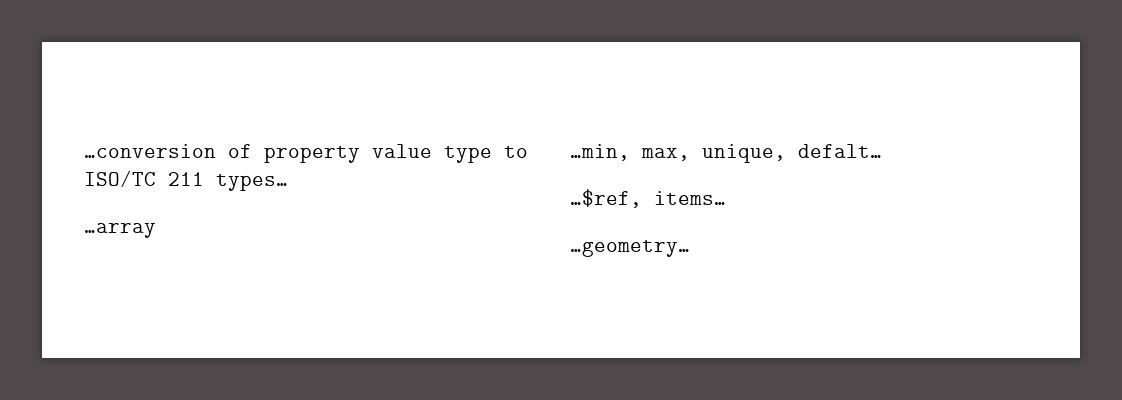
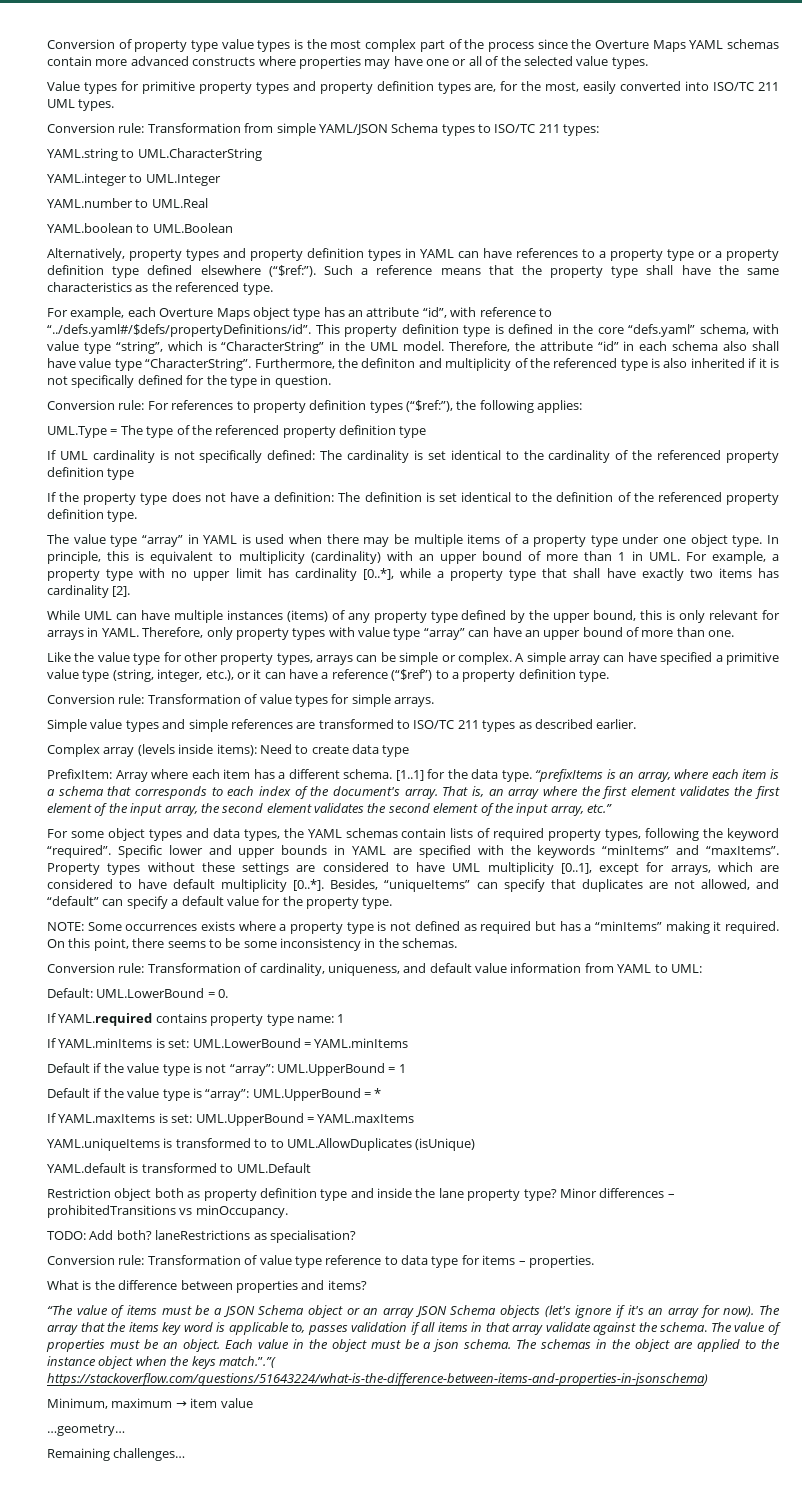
[84,144,216,158] …conversion -> [47,39,115,49] Conversion
[372,144,528,163] [84,170,288,191] [84,223,156,238] [570,144,882,163] [570,189,726,208] value type to ISO/TC 211 types… // …array // …min, max, unique, defalt… // …$ref, items… -> [191,39,780,52] [47,56,648,69] [47,81,780,94] [47,99,115,111] [47,123,600,136] [47,148,262,161] [47,173,221,186] [47,198,208,208] [47,223,233,233] [47,248,779,261] [47,265,779,278] [47,282,273,295] [47,307,552,320] [47,324,779,337] [47,341,780,354] [47,358,780,371] [47,375,331,388] [47,400,583,413] [47,425,427,438] [47,450,780,463] [47,467,135,480] [47,492,779,505] [47,509,138,522] [47,534,779,547] [47,551,779,564] [47,568,779,581] [47,585,131,598] [47,610,781,623] [47,627,735,640] [47,652,780,665] [47,669,609,682] [47,694,434,707] [47,719,637,732] [47,744,410,757] [47,769,779,782] [47,786,780,799] [47,803,612,816] [47,828,780,841] [47,845,780,858] [47,862,779,875] [47,879,780,892] [47,896,393,909] [47,921,780,934] [47,938,458,951] [47,963,702,976] [47,988,229,998] [47,1013,345,1026] [47,1038,409,1048] [47,1063,406,1076] [47,1088,382,1101] [47,1113,415,1126] [47,1138,476,1151] [47,1163,311,1173] [47,1188,675,1201] [47,1205,288,1218] [47,1230,356,1243] [47,1255,594,1268] [47,1280,367,1293] [47,1305,780,1318] [47,1322,781,1335] [46,1339,780,1352] [47,1356,276,1369] [47,1373,708,1386] [47,1398,253,1409] type value types is the most complex part of the process since the Overture Maps YAML schemas contain more advanced constructs where properties may have one or all of the selected value types. // Value types for primitive property types and property definition types are, for the most, easily converted into ISO/TC 211 UML types. // Conversion rule: Transformation from simple YAML/JSON Schema types to ISO/TC 211 types: // YAML.string to UML.CharacterString // YAML.integer to UML.Integer // YAML.number to UML.Real // YAML.boolean to UML.Boolean // Alternatively, property types and property definition types in YAML can have references to a property type or a property definition type defined elsewhere (“$ref:”). Such a reference means that the property type shall have the same characteristics as the referenced type. // For example, each Overture Maps object type has an attribute “id”, with reference to “../defs.yaml#/$defs/propertyDefinitions/id”. This property definition type is defined in the core “defs.yaml” schema, with value type “string”, which is “CharacterString” in the UML model. Therefore, the attribute “id” in each schema also shall have value type “CharacterString”. Furthermore, the definiton and multiplicity of the referenced type is also inherited if it is not specifically defined for the type in question. // Conversion rule: For references to property definition types (“$ref:”), the following applies: // UML.Type = The type of the referenced property definition type // If UML cardinality is not specifically defined: The cardinality is set identical to the cardinality of the referenced property definition type // If the property type does not have a definition: The definition is set identical to the definition of the referenced property definition type. // The value type “array” in YAML is used when there may be multiple items of a property type under one object type. In principle, this is equivalent to multiplicity (cardinality) with an upper bound of more than 1 in UML. For example, a property type with no upper limit has cardinality [0..*], while a property type that shall have exactly two items has cardinality [2]. // While UML can have multiple instances (items) of any property type defined by the upper bound, this is only relevant for arrays in YAML. Therefore, only property types with value type “array” can have an upper bound of more than one. // Like the value type for other property types, arrays can be simple or complex. A simple array can have specified a primitive value type (string, integer, etc.), or it can have a reference (“$ref”) to a property definition type. // Conversion rule: Transformation of value types for simple arrays. // Simple value types and simple references are transformed to ISO/TC 211 types as described earlier. // Complex array (levels inside items): Need to create data type // PrefixItem: Array where each item has a different schema. [1..1] for the data type. “prefixItems is an array, where each item is a schema that corresponds to each index of the document's array. That is, an array where the first element validates the first element of the input array, the second element validates the second element of the input array, etc.” // For some object types and data types, the YAML schemas contain lists of required property types, following the keyword “required”. Specific lower and upper bounds in YAML are specified with the keywords “minItems” and “maxItems”. Property types without these settings are considered to have UML multiplicity [0..1], except for arrays, which are considered to have default multiplicity [0..*]. Besides, “uniqueItems” can specify that duplicates are not allowed, and “default” can specify a default value for the property type. // NOTE: Some occurrences exists where a property type is not defined as required but has a “minItems” making it required. On this point, there seems to be some inconsistency in the schemas. // Conversion rule: Transformation of cardinality, uniqueness, and default value information from YAML to UML: // Default: UML.LowerBound = 0. // If YAML.required contains property type name: 1 // If YAML.minItems is set: UML.LowerBound = YAML.minItems // Default if the value type is not “array”: UML.UpperBound = 1 // Default if the value type is “array”: UML.UpperBound = * // If YAML.maxItems is set: UML.UpperBound = YAML.maxItems // YAML.uniqueItems is transformed to to UML.AllowDuplicates (isUnique) // YAML.default is transformed to UML.Default // Restriction object both as property definition type and inside the lane property type? Minor differences – prohibitedTransitions vs minOccupancy. // TODO: Add both? laneRestrictions as specialisation? // Conversion rule: Transformation of value type reference to data type for items – properties. // What is the difference between properties and items? // “The value of items must be a JSON Schema object or an array JSON Schema objects (let's ignore if it's an array for now). The array that the items key word is applicable to, passes validation if all items in that array validate against the schema. The value of properties must be an object. Each value in the object must be a json schema. The schemas in the object are applied to the instance object when the keys match.”.”( https://stackoverflow.com/questions/51643224/what-is-the-difference-between-items-and-properties-in-jsonschema) // Minimum, maximum → item value
(690, 248) none -> [47,1448,186,1461] // Remaining challenges…

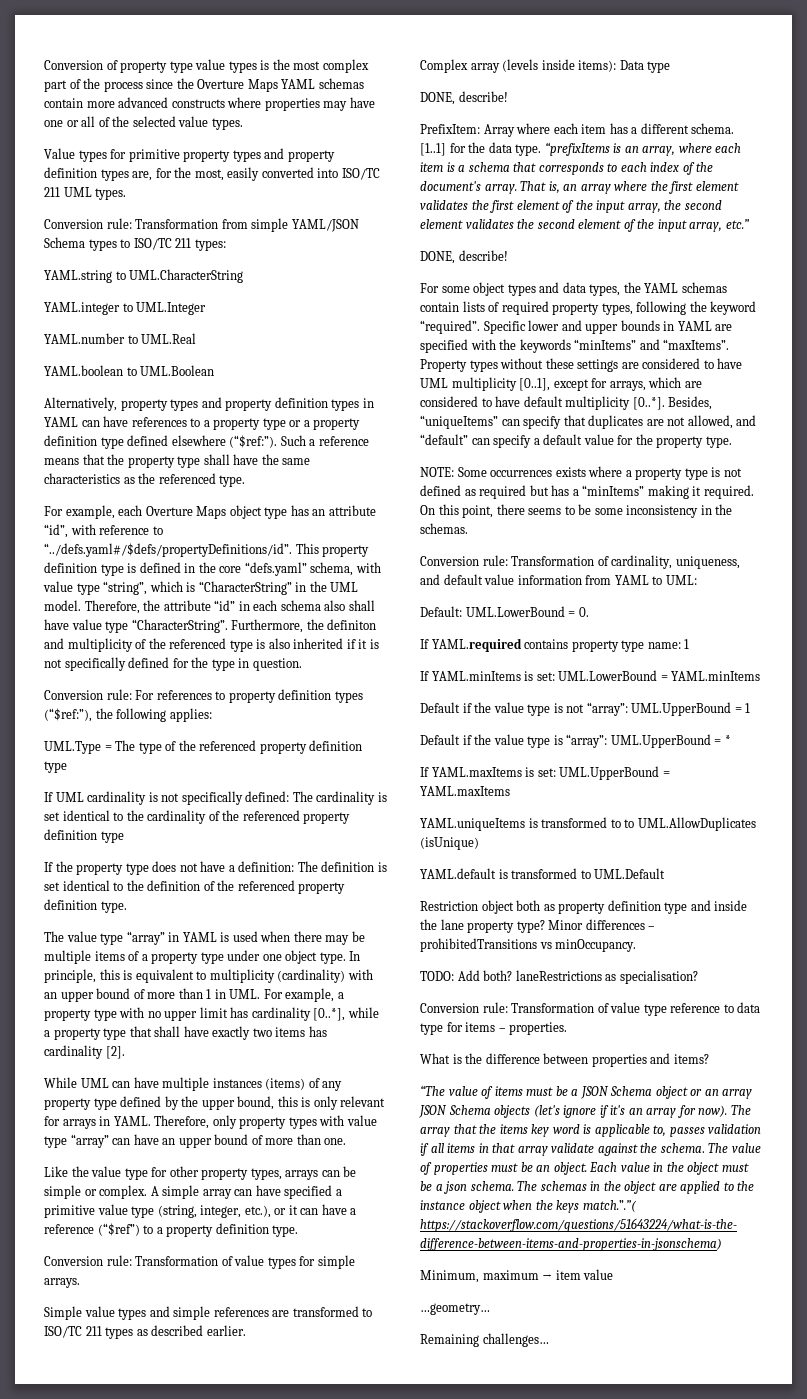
[259,744,410,757] Need to create data type -> [619,60,671,73] [420,91,508,105] Data type // DONE, describe!
(612, 808) none -> [420,250,508,264] // DONE, describe!

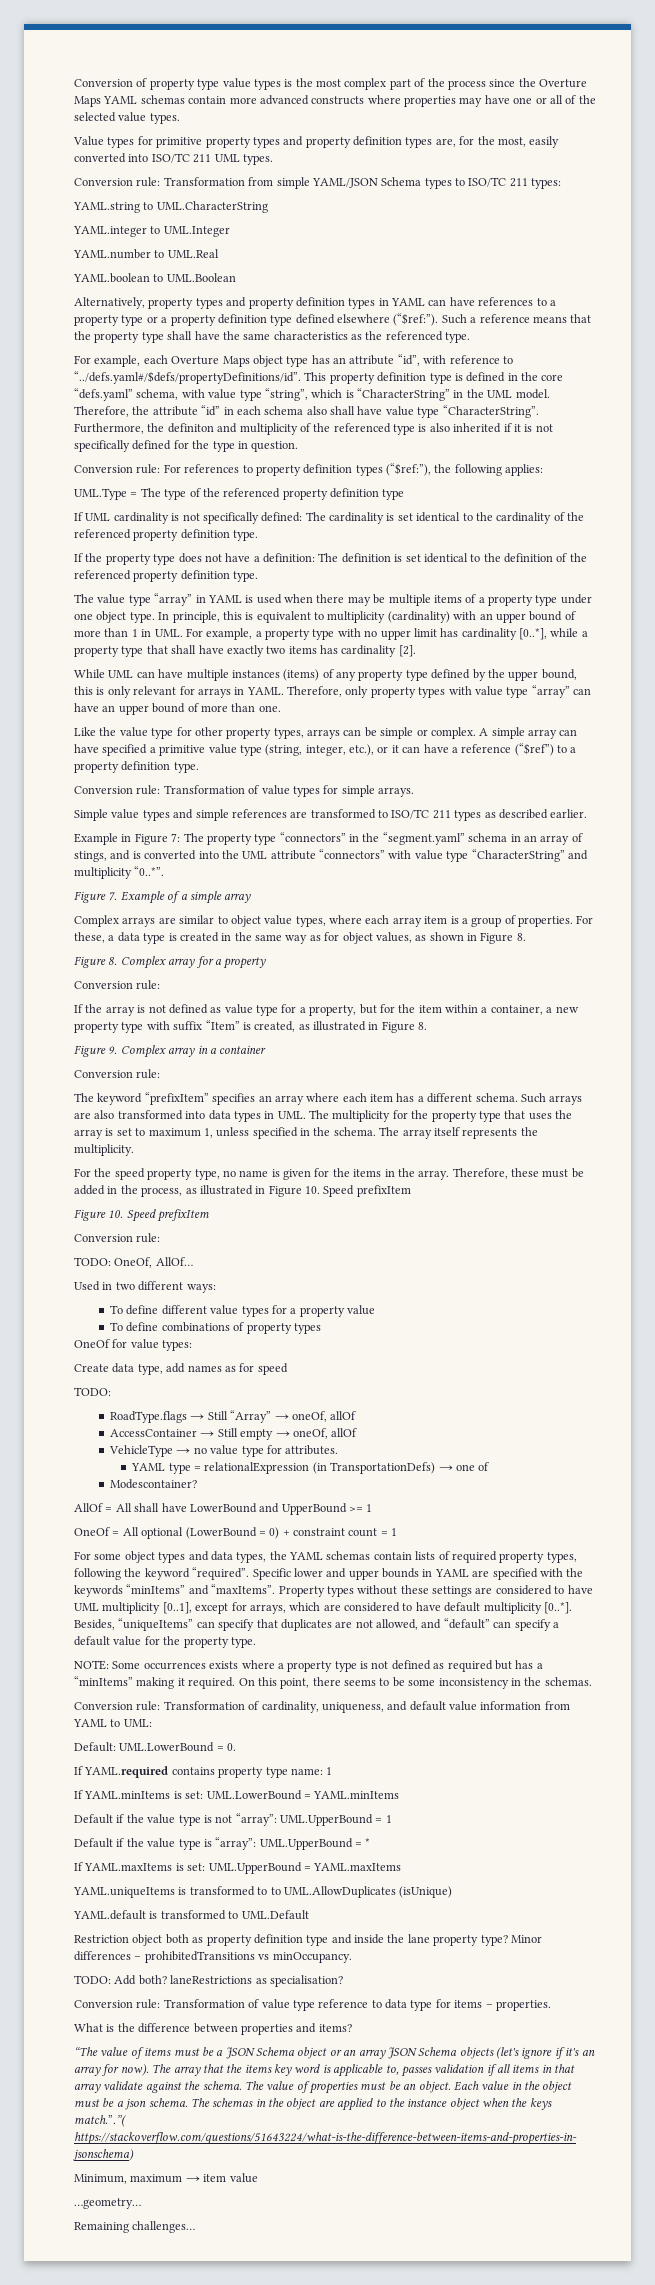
[100,831,124,843] type -> [233,530,259,541] type.
[420,59,671,73] [420,91,508,105] [420,124,515,137] Complex array (levels inside items): Data type // DONE, describe! // PrefixItem: Array -> [74,832,583,845] [74,849,588,862] [74,866,165,879] [74,891,252,904] [74,915,594,927] [74,932,526,944] [74,956,267,969] [74,980,161,990] [74,1004,579,1016] [74,1020,428,1033] [74,1045,267,1058] [74,1069,161,1079] [74,1092,304,1105] Example in Figure 7: The property type “connectors” in the “segment.yaml” schema in an array of stings, and is converted into the UML attribute “connectors” with value type “CharacterString” and multiplicity “0..*”. // Figure 7. Example of a simple array // Complex arrays are similar to object value types, where each array item is a group of properties. For these, a data type is created in the same way as for object values, as shown in Figure 8. // Figure 8. Complex array for a property // Conversion rule: // If the array is not defined as value type for a property, but for the item within a container, a new property type with suffix “Item” is created, as illustrated in Figure 8. // Figure 9. Complex array in a container // Conversion rule: // The keyword “prefixItem” specifies an array
[420,142,742,156] [420,162,714,175] [420,181,739,194] [420,200,722,213] [420,219,749,232] [420,250,508,264] [1..1] for the data type. “prefixItems is an array, where each item is a schema that corresponds to each index of the document's array. That is, an array where the first element validates the first element of the input array, the second element validates the second element of the input array, etc.” // DONE, describe! -> [520,1093,583,1105] [74,1110,572,1122] [74,1127,538,1139] [74,1144,134,1156] [74,1168,584,1180] [74,1185,411,1197] [74,1209,210,1222] [74,1233,161,1243] [74,1257,193,1268] [74,1281,216,1293] [110,1305,376,1317] [110,1322,321,1334] [74,1339,193,1351] [74,1363,288,1375] [74,1387,111,1396] [110,1410,357,1423] [110,1428,358,1440] [109,1445,339,1457] [131,1462,490,1474] [110,1479,198,1489] [74,1503,373,1515] [74,1527,398,1539] Such arrays are also transformed into data types in UML. The multiplicity for the property type that uses the array is set to maximum 1, unless specified in the schema. The array itself represents the multiplicity. // For the speed property type, no name is given for the items in the array. Therefore, these must be added in the process, as illustrated in Figure 10. Speed prefixItem // Figure 10. Speed prefixItem // Conversion rule: // TODO: OneOf, AllOf… // Used in two different ways: // To define different value types for a property value // To define combinations of property types // OneOf for value types: // Create data type, add names as for speed // TODO: // RoadType.flags → Still “Array” → oneOf, allOf // AccessContainer → Still empty → oneOf, allOf // VehicleType → no value type for attributes. // YAML type = relationalExpression (in TransportationDefs) → one of // Modescontainer? // AllOf = All shall have LowerBound and UpperBound >= 1 // OneOf = All optional (LowerBound = 0) + constraint count = 1

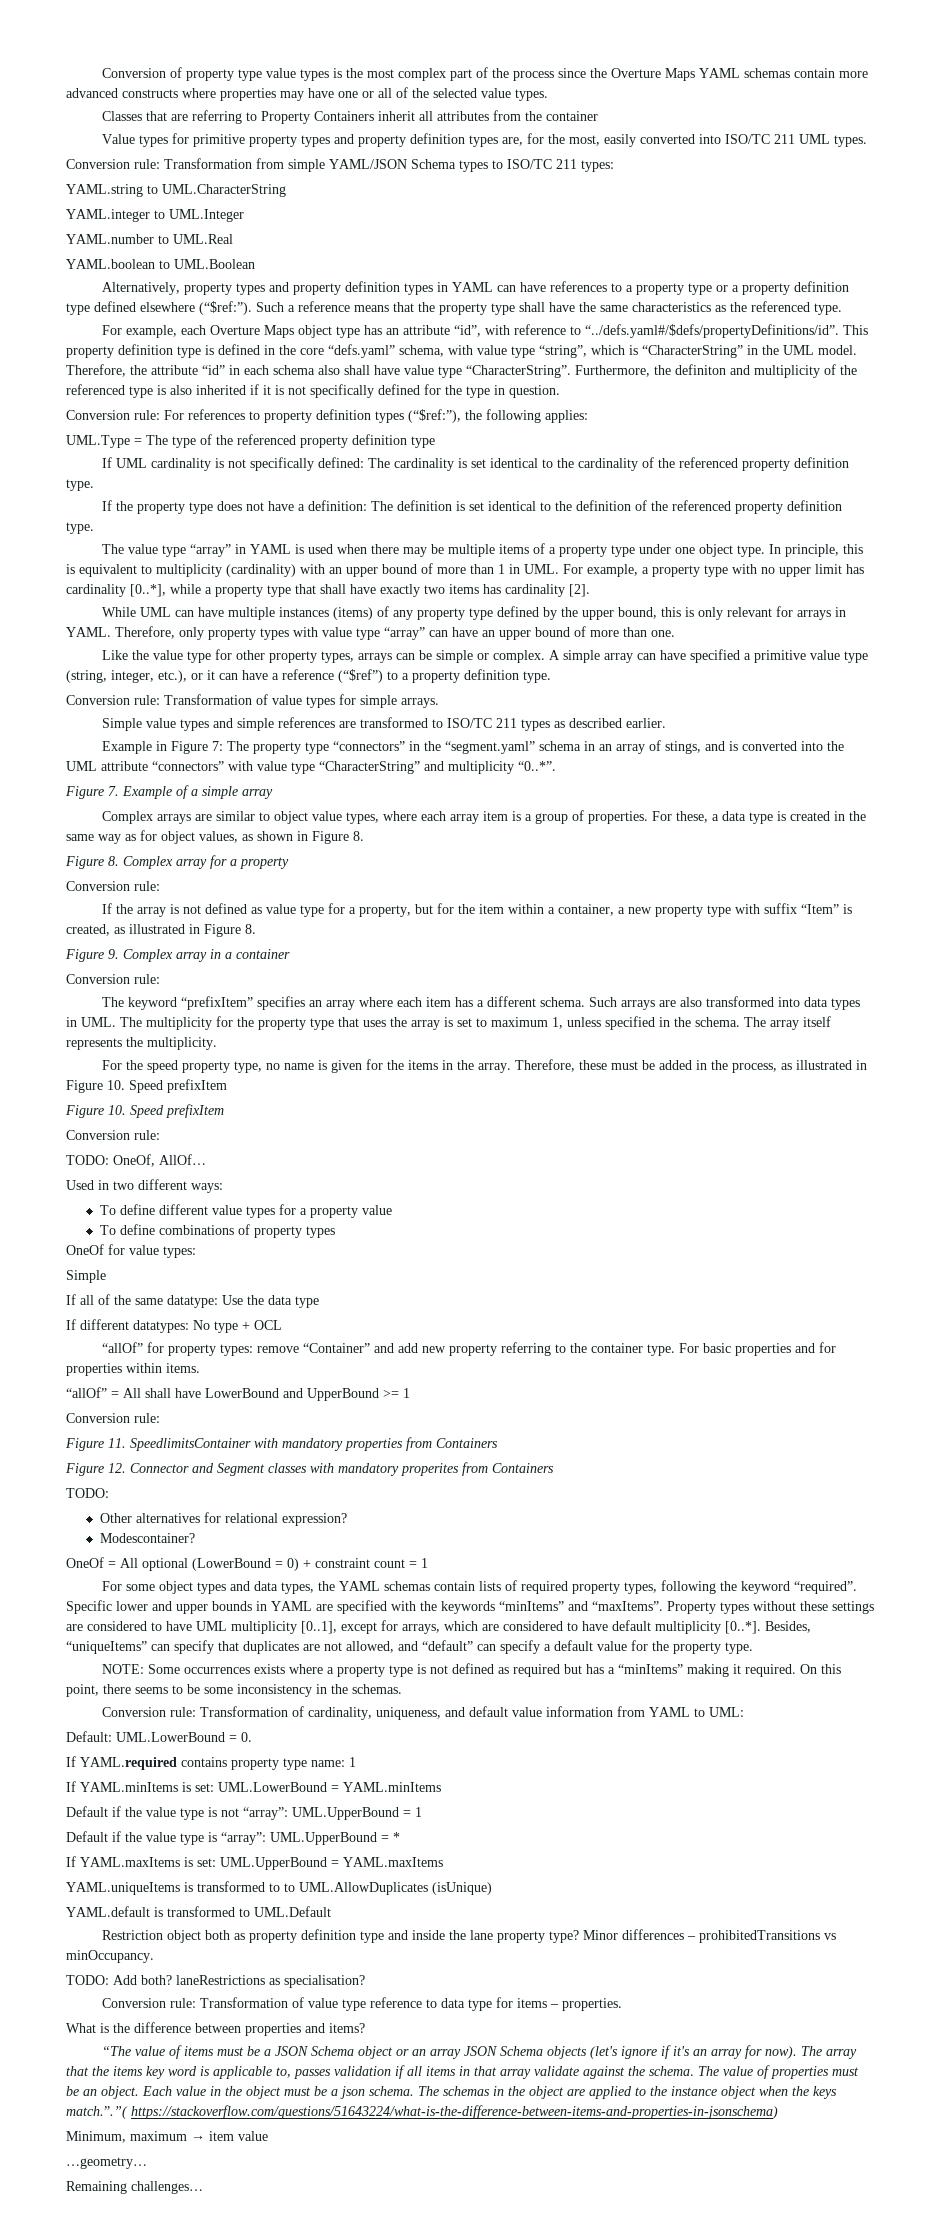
(180, 118) none -> [102,110,599,124] // Classes that are referring to Property Containers inherit all attributes from the container
[74,1363,288,1375] [74,1387,111,1396] [110,1410,357,1423] [110,1428,358,1440] [109,1445,339,1457] [131,1462,490,1474] [110,1479,198,1489] [74,1503,103,1512] Create data type, add names as for speed // TODO: // RoadType.flags → Still “Array” → oneOf, allOf // AccessContainer → Still empty → oneOf, allOf // VehicleType → no value type for attributes. // YAML type = relationalExpression (in TransportationDefs) → one of // Modescontainer? // AllOf -> [66,1270,106,1283] [66,1294,319,1308] [66,1319,282,1333] [102,1342,837,1356] [66,1363,200,1376] [66,1387,107,1398] Simple // If all of the same datatype: Use the data type // If different datatypes: No type + OCL // “allOf” for property types: remove “Container” and add new property referring to the container type. For basic properties and for properties within items. // “allOf”
(373, 1508) none -> [66,1413,160,1423] [65,1437,498,1451] [65,1462,554,1476] [66,1488,109,1498] [99,1512,347,1526] [99,1533,195,1543] // Conversion rule: // Figure 11. SpeedlimitsContainer with mandatory properties from Containers // Figure 12. Connector and Segment classes with mandatory properites from Containers // TODO: // Other alternatives for relational expression? // Modescontainer?

